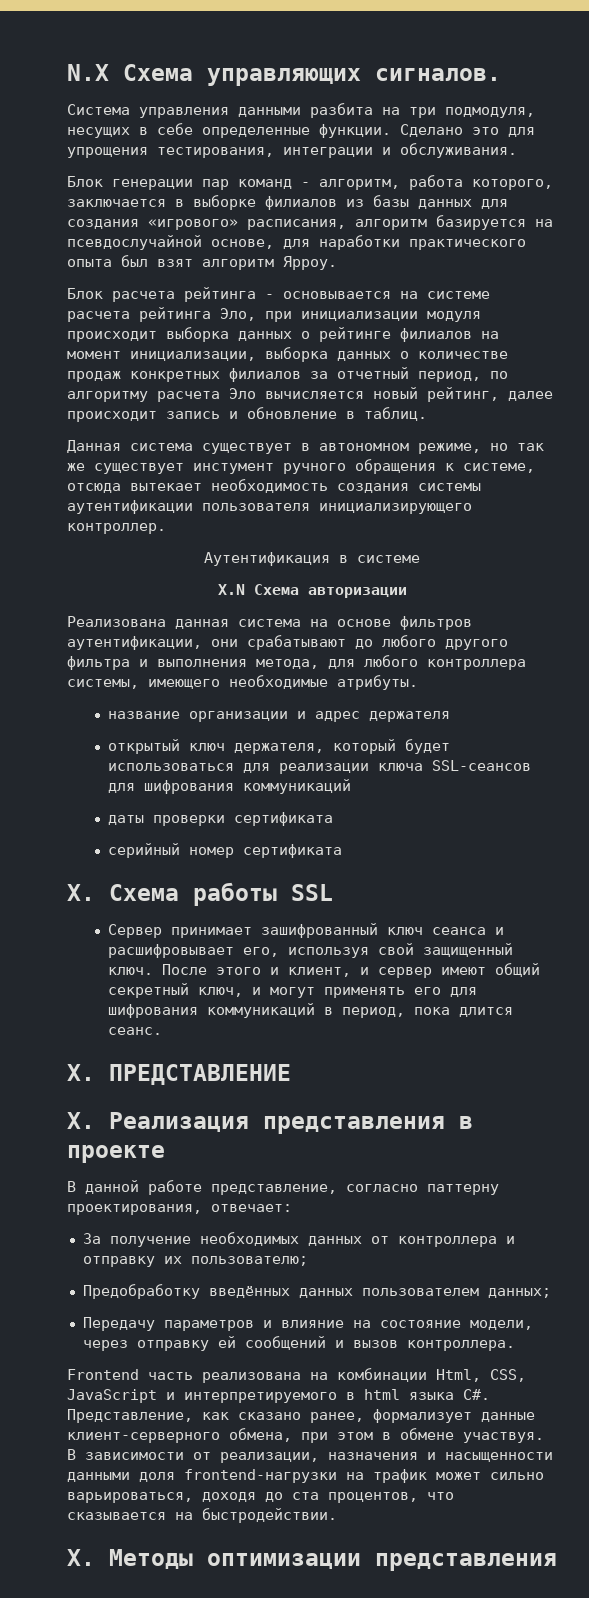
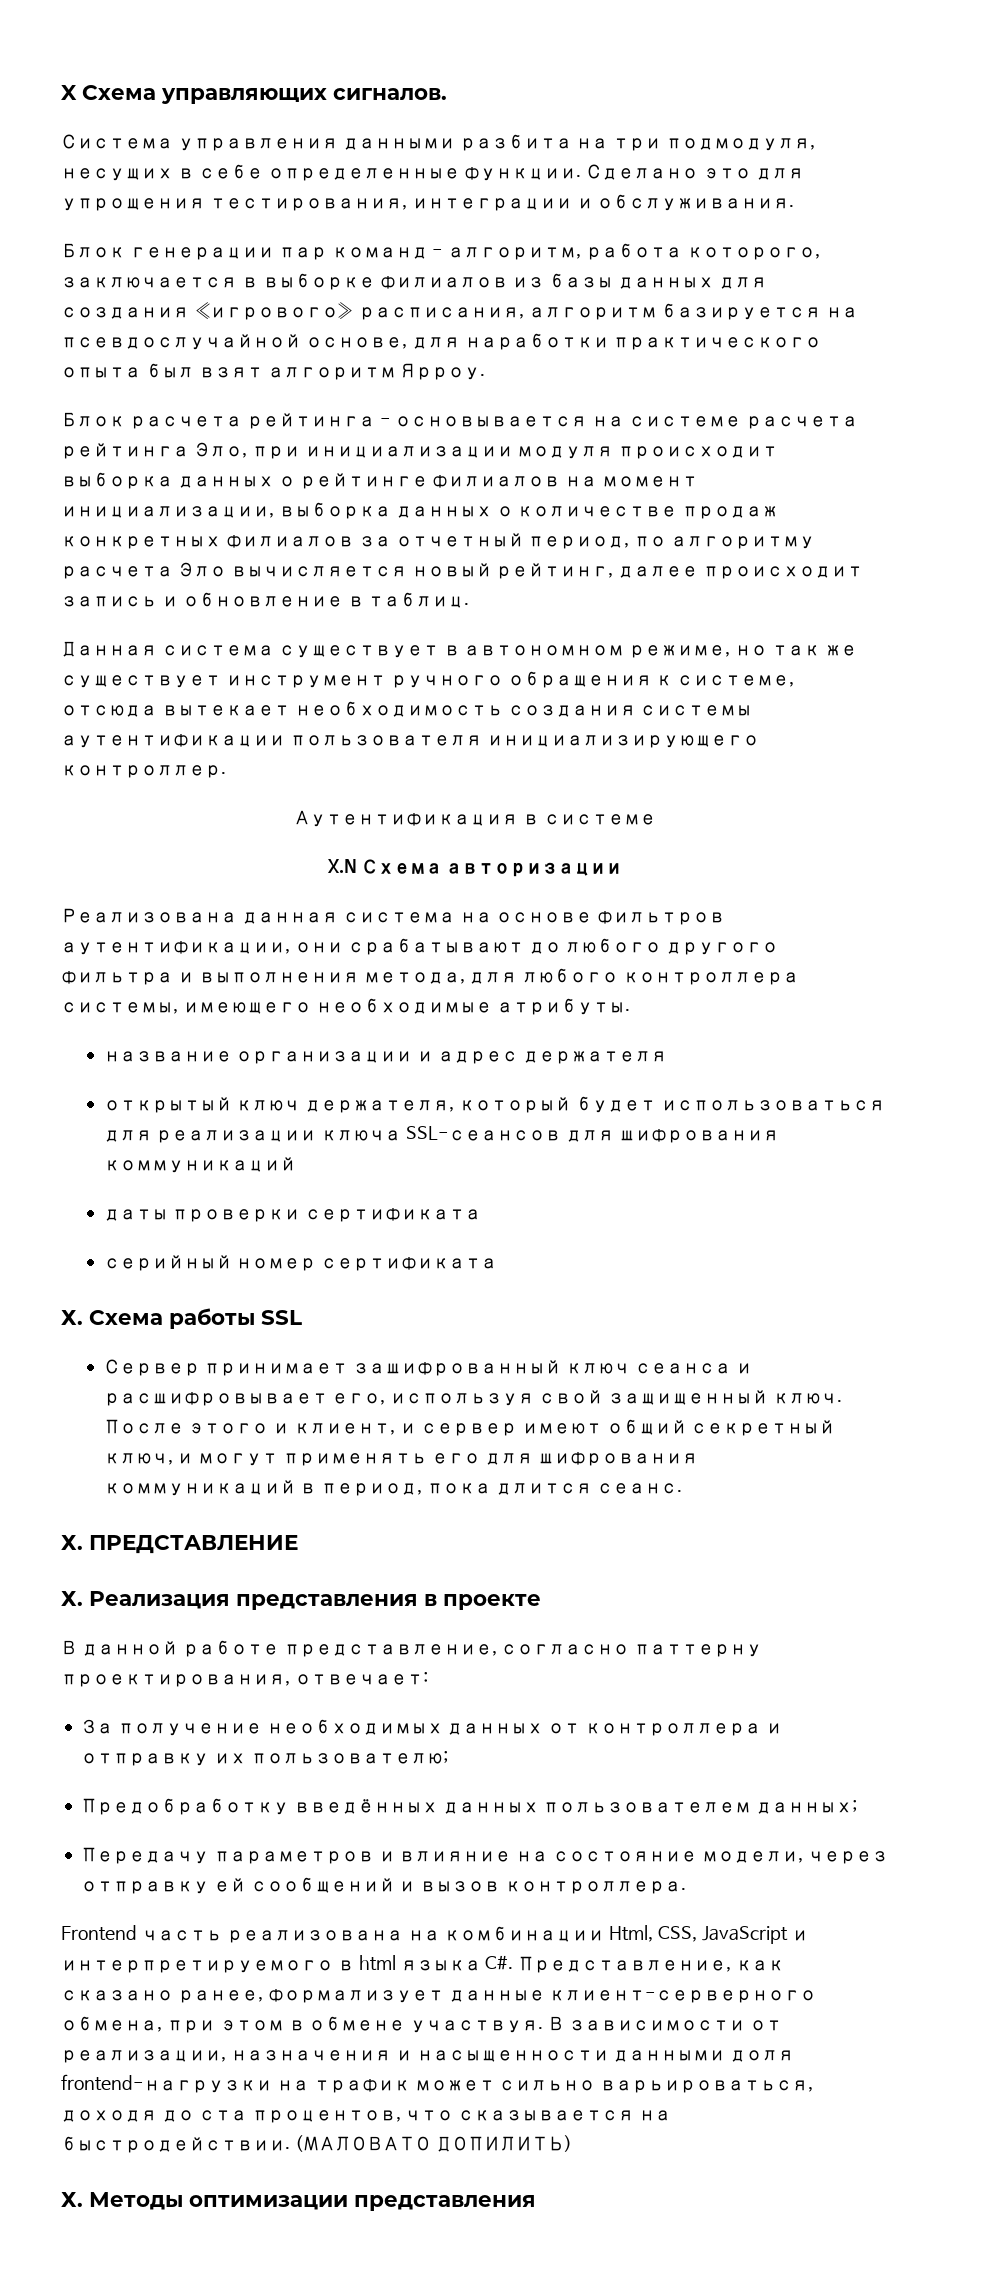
[67,64,109,81] N.X -> [61,85,77,100] X
[193,463,274,474] инстумент -> [225,675,386,688] инструмент
(337, 1515) none -> [294,2135,572,2152] (МАЛОВАТО ДОПИЛИТЬ)

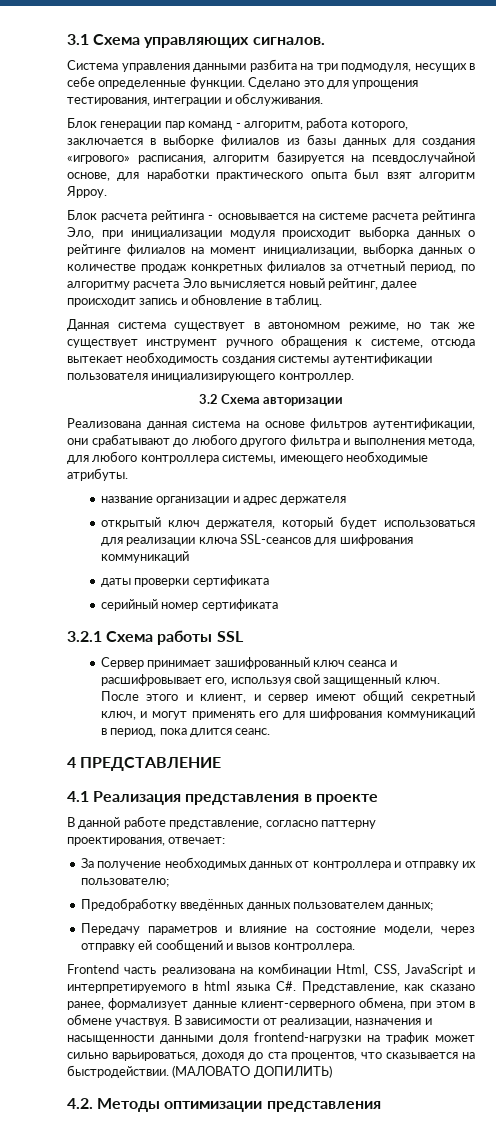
[61,85,77,100] X -> [67,34,89,45] 3.1
[294,810,656,827] [326,859,357,873] Аутентификация в системе // X.N -> [198,394,218,404] 3.2
[61,1310,83,1325] Х. -> [67,631,102,642] 3.2.1
[61,1535,83,1550] Х. -> [67,757,76,768] 4
[61,1591,83,1606] Х. -> [67,791,89,802] 4.1
[61,2192,83,2207] Х. -> [67,1098,93,1109] 4.2.

